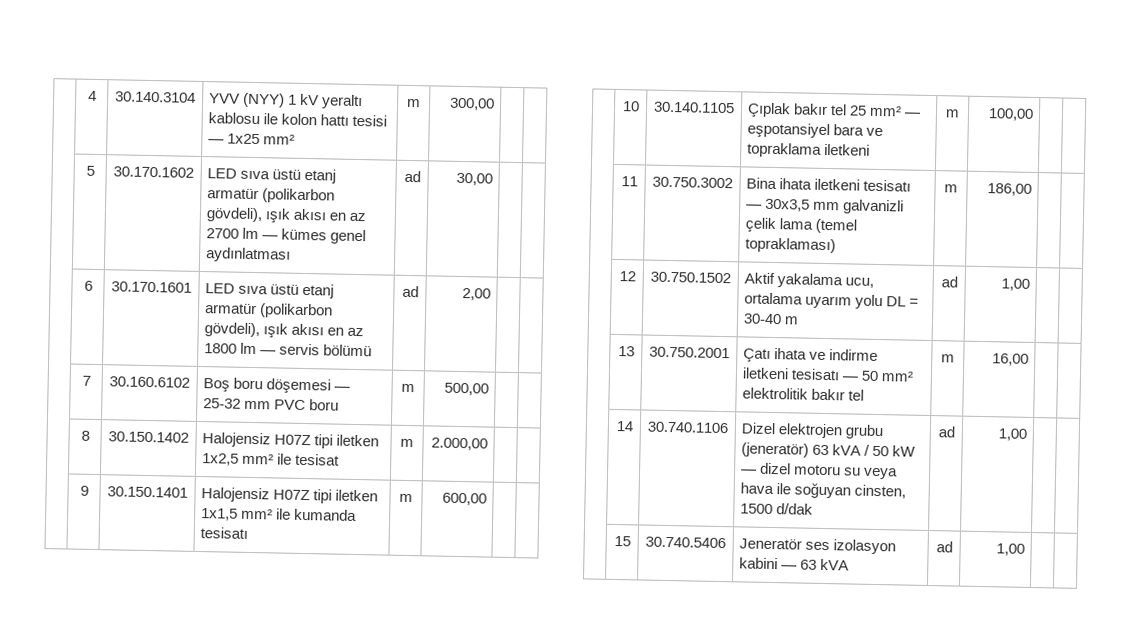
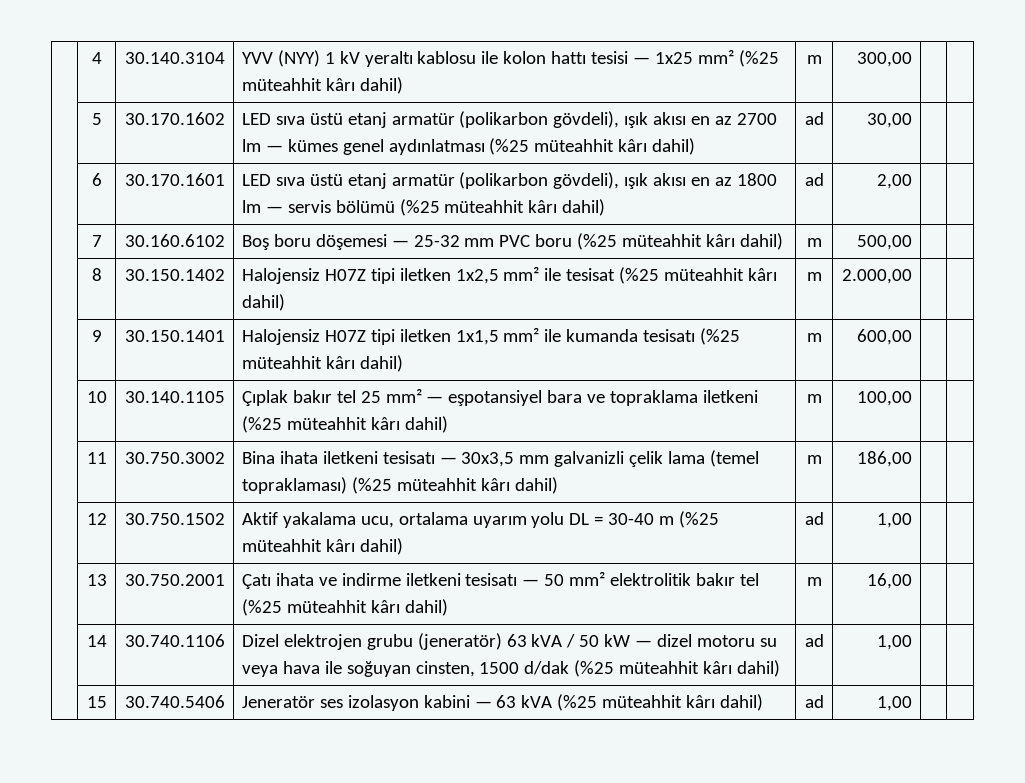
(296, 139) none -> [739,50,780,67] [241,77,403,94] (%25 müteahhit kârı dahil)
(292, 255) none -> [489,138,696,155] (%25 müteahhit kârı dahil)
(373, 350) none -> [399,199,606,216] (%25 müteahhit kârı dahil)
(340, 405) none -> [577,233,784,250] (%25 müteahhit kârı dahil)
(341, 459) none -> [619,267,778,284] [241,294,285,311] (%25 müteahhit kârı dahil)
(249, 533) none -> [700,328,741,345] [241,355,403,372] (%25 müteahhit kârı dahil)
(871, 149) none -> [241,416,448,433] (%25 müteahhit kârı dahil)
(837, 245) none -> [351,477,558,494] (%25 müteahhit kârı dahil)
(800, 320) none -> [679,511,720,528] [241,538,403,555] (%25 müteahhit kârı dahil)
(865, 395) none -> [241,599,448,616] (%25 müteahhit kârı dahil)
(814, 509) none -> [574,660,781,677] (%25 müteahhit kârı dahil)
(850, 564) none -> [557,694,764,711] (%25 müteahhit kârı dahil)

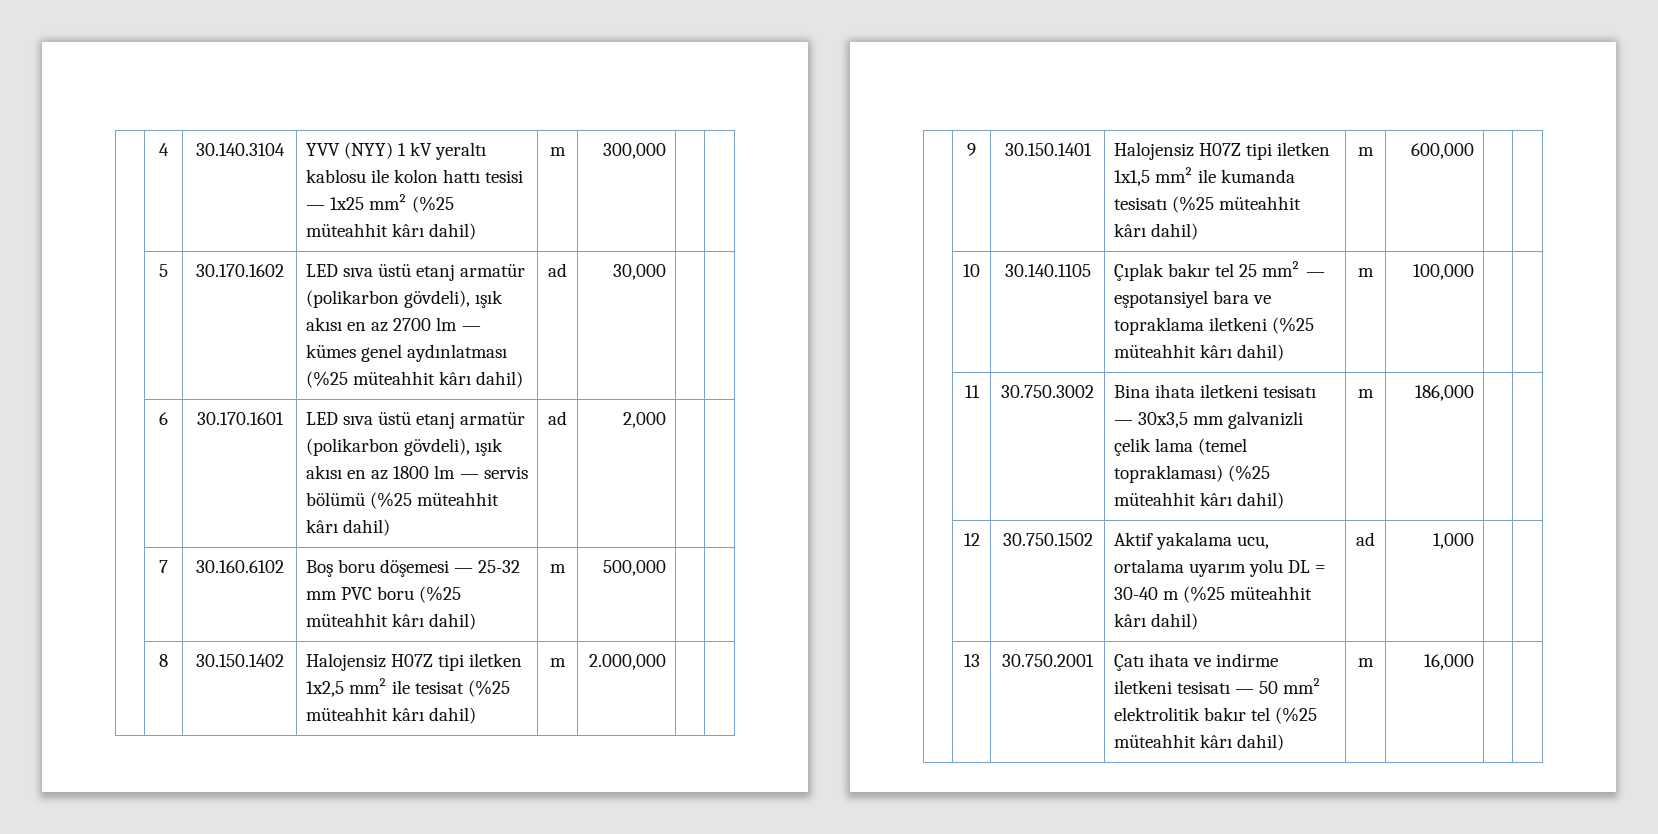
[857,52,913,67] 300,00 -> [603,143,667,159] 300,000
[867,113,913,128] 30,00 -> [613,264,667,280] 30,000
[877,174,913,189] 2,00 -> [623,412,667,428] 2,000
[857,235,913,250] 500,00 -> [603,560,667,576] 500,000
[842,269,913,284] 2.000,00 -> [589,654,667,670] 2.000,000
[857,329,913,345] 600,00 -> [1411,143,1475,159] 600,000
[857,391,913,406] 100,00 -> [1413,264,1475,280] 100,000
[857,451,913,467] 186,00 -> [1415,385,1475,401] 186,000
[877,513,913,528] 1,00 -> [1433,533,1475,549] 1,000
[867,573,913,589] [86,635,107,647] [124,634,225,647] [241,633,778,650] [241,660,781,677] [804,634,824,647] [877,635,913,650] [86,696,107,708] [124,695,225,708] [241,694,764,711] [804,695,824,708] [877,696,913,711] 16,00 | | // | 14 | 30.740.1106 | Dizel elektrojen grubu (jeneratör) 63 kVA / 50 kW — dizel motoru su veya hava ile soğuyan cinsten, 1500 d/dak (%25 müteahhit kârı dahil) | ad | 1,00 | | // | 15 | 30.740.5406 | Jeneratör ses izolasyon kabini — 63 kVA (%25 müteahhit kârı dahil) | ad | 1,00 -> [1424,654,1475,670] 16,000

